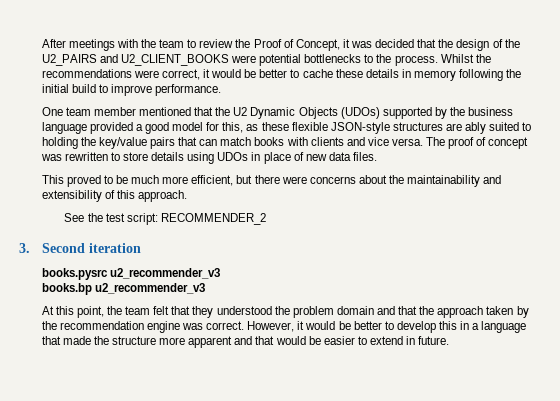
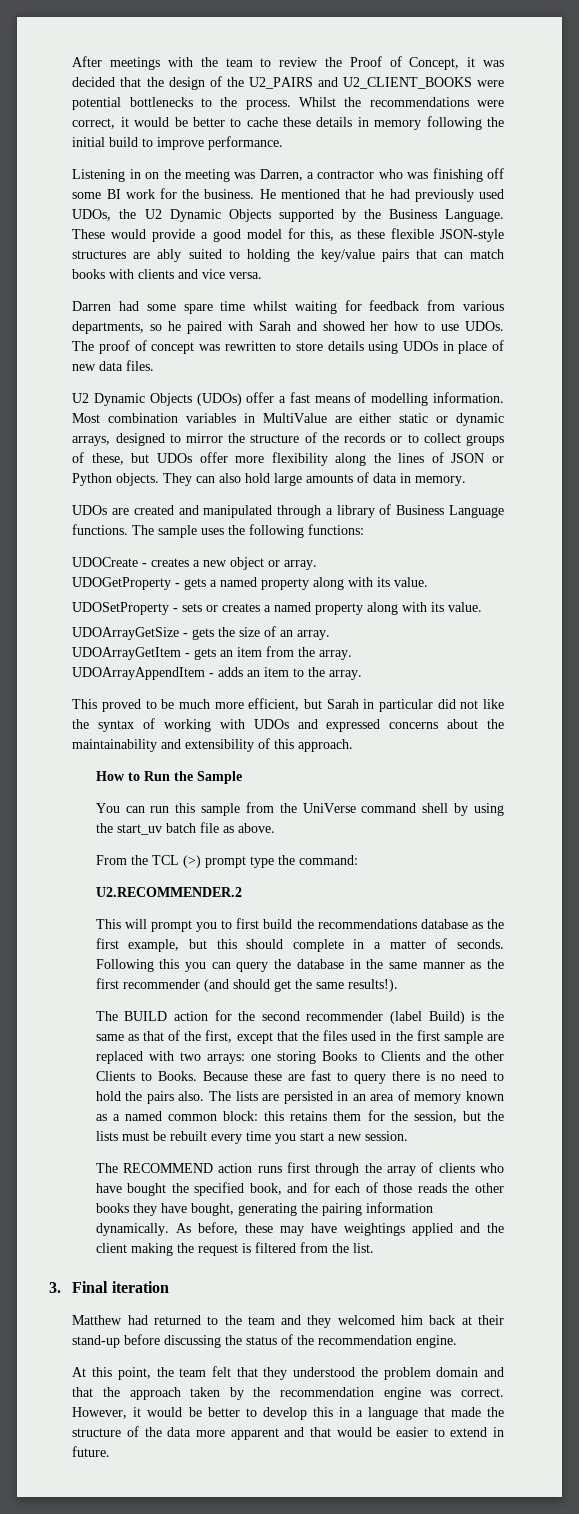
[41,107,214,116] One team member mentioned that -> [72,168,505,182] [72,188,504,202] [72,209,112,221] Listening in on the meeting was Darren, a contractor who was finishing off some BI work for the business. He mentioned that he had previously used UDOs,
[340,107,380,119] (UDOs) -> (271, 215) none
[468,107,514,116] [41,122,133,134] business language provided -> [388,209,505,222] [72,229,196,242] Business Language. These would provide
(423, 142) none -> [72,300,505,314] [72,321,505,334] // Darren had some spare time whilst waiting for feedback from various departments, so he paired with Sarah and showed her how to use UDOs.
(377, 156) none -> [72,392,505,406] [72,413,505,426] [72,432,504,446] [72,452,505,466] [72,472,467,486] [72,504,505,518] [72,524,365,538] [72,557,318,570] [72,577,429,590] [72,602,483,615] [72,626,331,640] [72,646,353,660] [72,667,363,680] // U2 Dynamic Objects (UDOs) offer a fast means of modelling information. Most combination variables in MultiValue are either static or dynamic arrays, designed to mirror the structure of the records or to collect groups of these, but UDOs offer more flexibility along the lines of JSON or Python objects. They can also hold large amounts of data in memory. // UDOs are created and manipulated through a library of Business Language functions. The sample uses the following functions: // UDOCreate - creates a new object or array. // UDOGetProperty - gets a named property along with its value. // UDOSetProperty - sets or creates a named property along with its value. // UDOArrayGetSize - gets the size of an array. // UDOArrayGetItem - gets an item from the array. // UDOArrayAppendItem - adds an item to the array.
[254,175,307,184] there were -> [326,699,504,712] [72,718,381,732] Sarah in particular did not like the syntax of working with UDOs and expressed
[64,213,266,225] See the test script: RECOMMENDER_2 -> [95,771,242,784] [95,802,505,816] [95,822,275,835] [95,855,358,868] [95,887,242,897] [95,918,504,932] [95,938,504,952] [95,959,504,972] [95,978,398,992] [95,1010,504,1024] [95,1030,505,1044] [95,1051,504,1064] [95,1070,504,1084] [95,1090,504,1104] [95,1110,504,1123] [95,1131,408,1144] [95,1162,504,1176] [95,1182,505,1196] [95,1202,433,1216] [95,1222,505,1236] [95,1242,374,1256] How to Run the Sample // You can run this sample from the UniVerse command shell by using the start_uv batch file as above. // From the TCL (>) prompt type the command: // U2.RECOMMENDER.2 // This will prompt you to first build the recommendations database as the first example, but this should complete in a matter of seconds. Following this you can query the database in the same manner as the first recommender (and should get the same results!). // The BUILD action for the second recommender (label Build) is the same as that of the first, except that the files used in the first sample are replaced with two arrays: one storing Books to Clients and the other Clients to Books. Because these are fast to query there is no need to hold the pairs also. The lists are persisted in an area of memory known as a named common block: this retains them for the session, but the lists must be rebuilt every time you start a new session. // The RECOMMEND action runs first through the array of clients who have bought the specified book, and for each of those reads the other books they have bought, generating the pairing information dynamically. As before, these may have weightings applied and the client making the request is filtered from the list.
[41,243,85,253] Second -> [72,1281,109,1293] Final
[41,268,220,280] [41,283,205,295] books.pysrc u2_recommender_v3 // books.bp u2_recommender_v3 -> [72,1315,505,1328] [72,1334,458,1348] Matthew had returned to the team and they welcomed him back at their stand-up before discussing the status of the recommendation engine.
(157, 340) none -> [127,1426,192,1437] of the data

